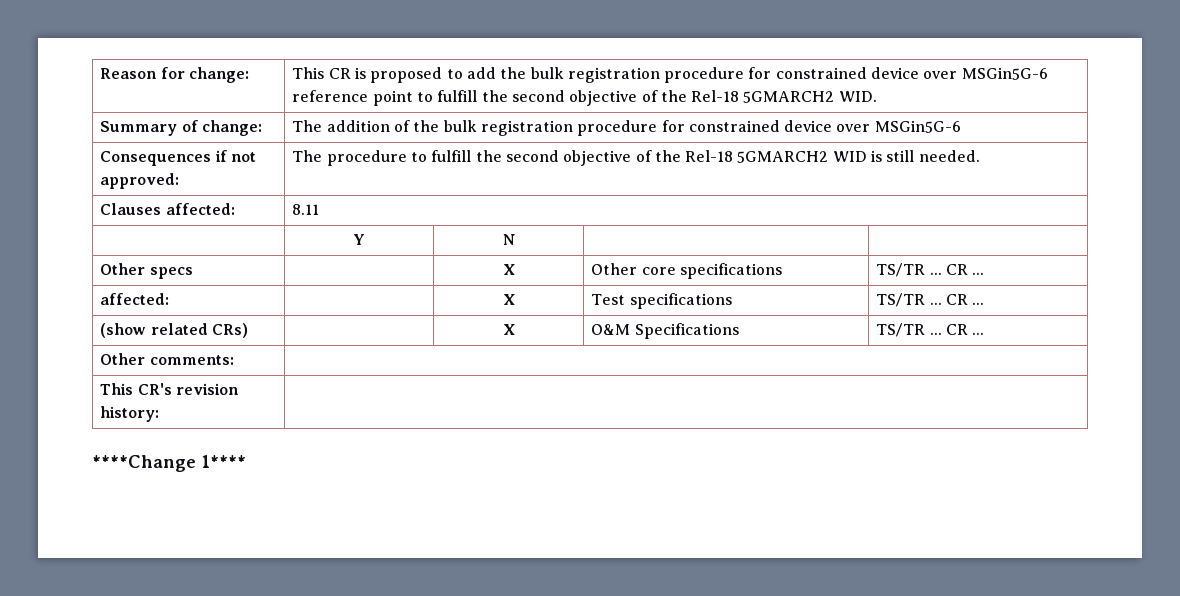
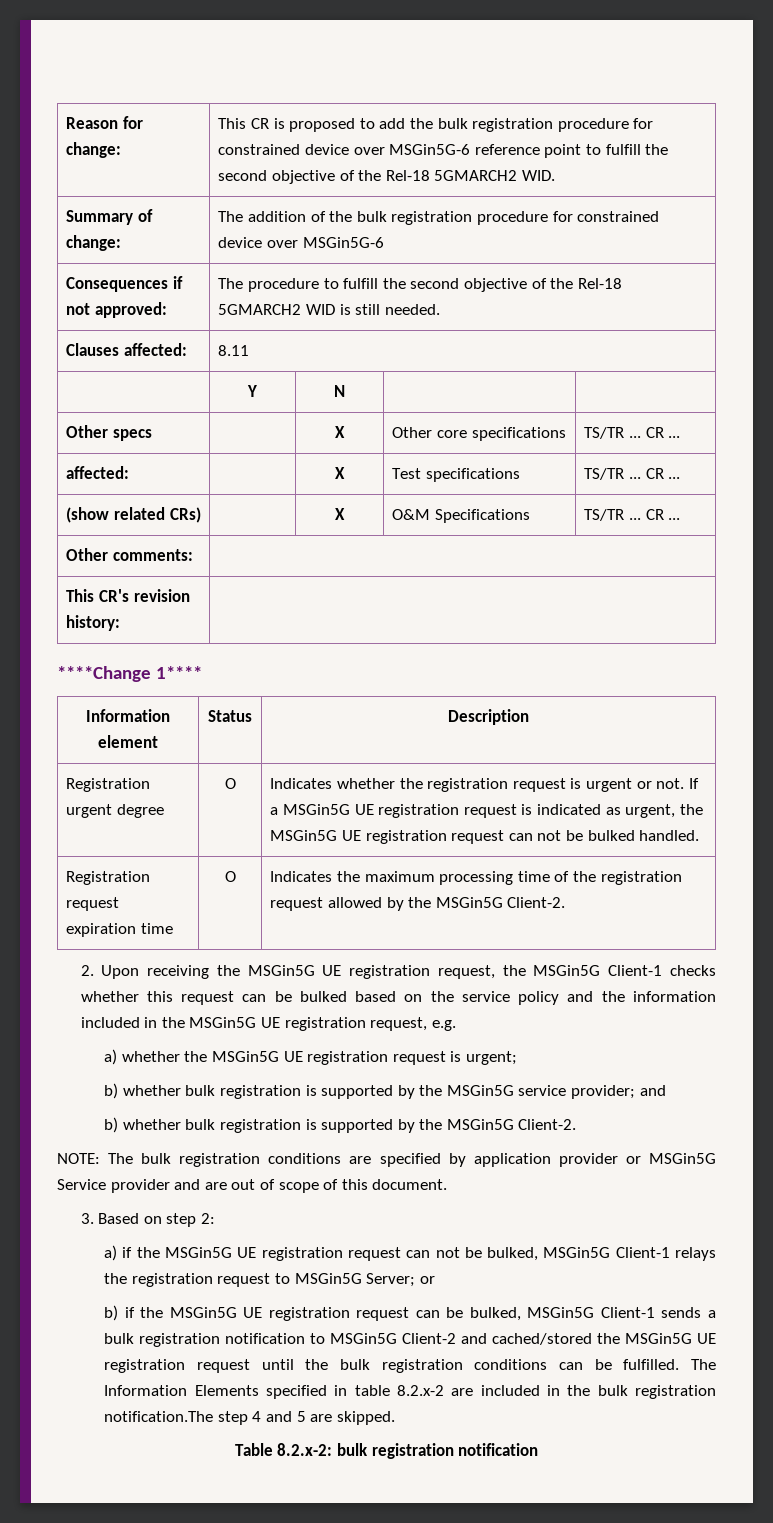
(246, 461) none -> [86,709,170,722] [98,735,158,748] [208,710,252,722] [447,709,529,725] [66,778,151,792] [66,804,164,818] [224,778,236,789] [270,778,699,792] [270,804,703,818] [270,830,700,844] [66,871,151,885] [66,897,120,911] [66,923,173,937] [224,871,236,882] [270,871,682,885] [270,897,566,911] [80,965,716,979] [80,991,716,1005] [80,1017,456,1031] [104,1049,517,1065] [104,1083,666,1099] [104,1117,577,1133] [57,1153,716,1167] [57,1179,448,1193] [80,1213,215,1227] [104,1245,716,1261] [104,1273,435,1287] [104,1305,716,1321] [104,1333,717,1347] [104,1359,717,1373] [104,1385,716,1399] [104,1411,395,1425] [234,1443,539,1459] // Information element | Status | Description // Registration urgent degree | O | Indicates whether the registration request is urgent or not. If a MSGin5G UE registration request is indicated as urgent, the MSGin5G UE registration request can not be bulked handled. // Registration request expiration time | O | Indicates the maximum processing time of the registration request allowed by the MSGin5G Client-2. // 2. Upon receiving the MSGin5G UE registration request, the MSGin5G Client-1 checks whether this request can be bulked based on the service policy and the information included in the MSGin5G UE registration request, e.g. // a) whether the MSGin5G UE registration request is urgent; // b) whether bulk registration is supported by the MSGin5G service provider; and // b) whether bulk registration is supported by the MSGin5G Client-2. // NOTE: The bulk registration conditions are specified by application provider or MSGin5G Service provider and are out of scope of this document. // 3. Based on step 2: // a) if the MSGin5G UE registration request can not be bulked, MSGin5G Client-1 relays the registration request to MSGin5G Server; or // b) if the MSGin5G UE registration request can be bulked, MSGin5G Client-1 sends a bulk registration notification to MSGin5G Client-2 and cached/stored the MSGin5G UE registration request until the bulk registration conditions can be fulfilled. The Information Elements specified in table 8.2.x-2 are included in the bulk registration notification.The step 4 and 5 are skipped. // Table 8.2.x-2: bulk registration notification

